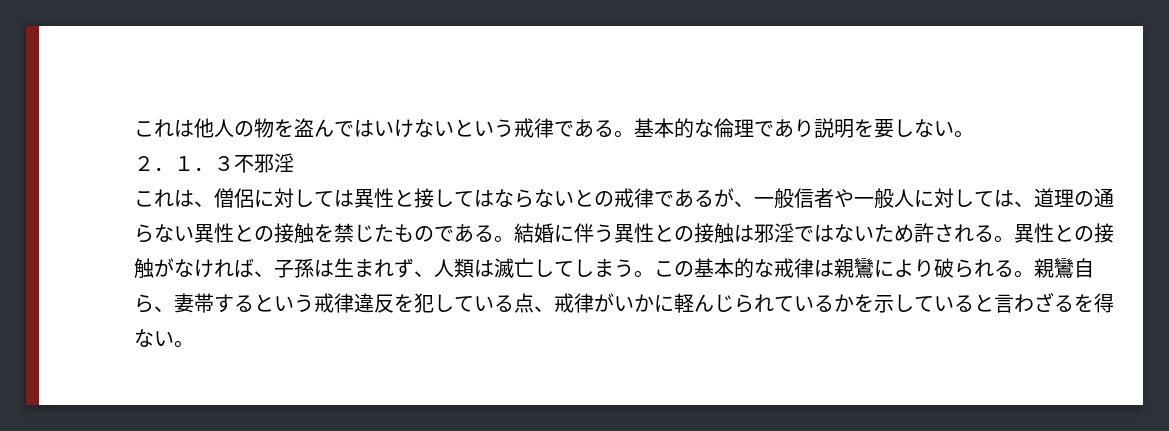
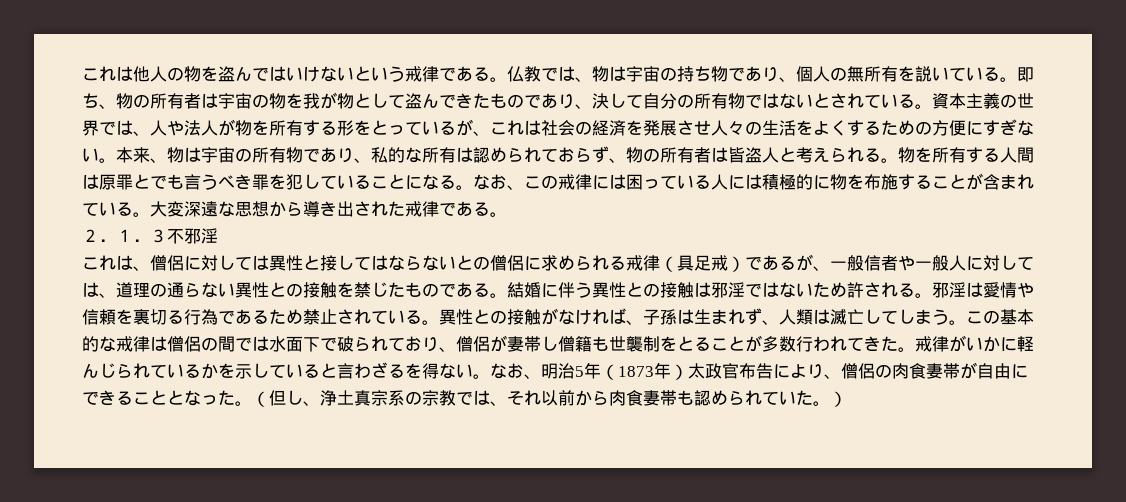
[634,118,954,138] 基本的な倫理であり説明を要しない -> [507,66,1034,82] [82,92,1034,109] [82,119,1034,136] [82,146,1034,163] [82,173,1034,190] [82,201,490,217] 仏教では、物は宇宙の持ち物であり、個人の無所有を説いている。即ち、物の所有者は宇宙の物を我が物として盗んできたものであり、決して自分の所有物ではないとされている。資本主義の世界では、人や法人が物を所有する形をとっているが、これは社会の経済を発展させ人々の生活をよくするための方便にすぎない。本来、物は宇宙の所有物であり、私的な所有は認められておらず、物の所有者は皆盗人と考えられる。物を所有する人間は原罪とでも言うべき罪を犯していることになる。なお、この戒律には困っている人には積極的に物を布施することが含まれている。大変深遠な思想から導き出された戒律である
[614,188,654,208] 戒律 -> [490,255,745,272] 僧侶に求められる戒律（具足戒）
(1014, 239) none -> [932,282,1034,298] [82,309,439,325] 邪淫は愛情や信頼を裏切る行為であるため禁止されている。
[834,257,1094,278] [134,293,554,313] 親鸞により破られる。親鸞自ら、妻帯するという戒律違反を犯している点、 -> [167,335,915,352] 僧侶の間では水面下で破られており、僧侶が妻帯し僧籍も世襲制をとることが多数行われてきた。
(194, 344) none -> [490,362,1028,380] [82,390,847,407] なお、明治5年（1873年）太政官布告により、僧侶の肉食妻帯が自由にできることとなった。（但し、浄土真宗系の宗教では、それ以前から肉食妻帯も認められていた。）

